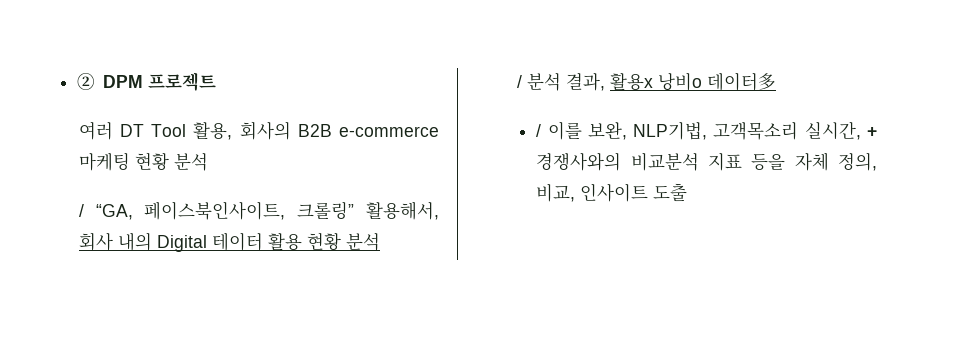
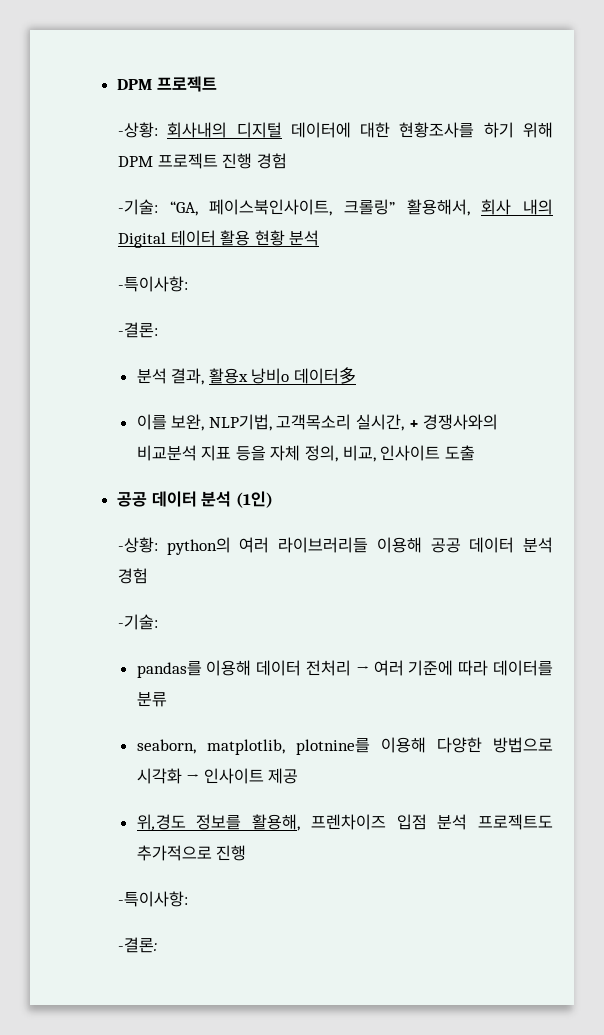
[76,73,95,90] ② -> (117, 84) none
[78,121,439,140] [78,152,208,171] [78,204,84,217] 여러 DT Tool 활용, 회사의 B2B e-commerce 마케팅 현황 분석 // / -> [117,122,554,138] [117,153,287,169] [117,199,158,215] -상황: 회사내의 디지털 데이터에 대한 현황조사를 하기 위해 DPM 프로젝트 진행 경험 // -기술:
[516,75,522,88] / -> [117,276,188,292] [117,322,158,338] -특이사항: // -결론: //
[536,124,542,137] / -> (356, 375) none
(688, 192) none -> [117,491,273,508] [117,537,553,555] [117,568,148,584] [117,614,158,630] [136,660,553,678] [136,692,167,707] [136,737,553,755] [136,768,299,784] [136,814,553,831] [136,845,247,861] [117,891,188,907] [117,937,157,953] // 공공 데이터 분석 (1인) // -상황: python의 여러 라이브러리들 이용해 공공 데이터 분석 경험 // -기술: // pandas를 이용해 데이터 전처리 → 여러 기준에 따라 데이터를 분류 // seaborn, matplotlib, plotnine를 이용해 다양한 방법으로 시각화 → 인사이트 제공 // 위,경도 정보를 활용해, 프렌차이즈 입점 분석 프로젝트도 추가적으로 진행 // -특이사항: // -결론:

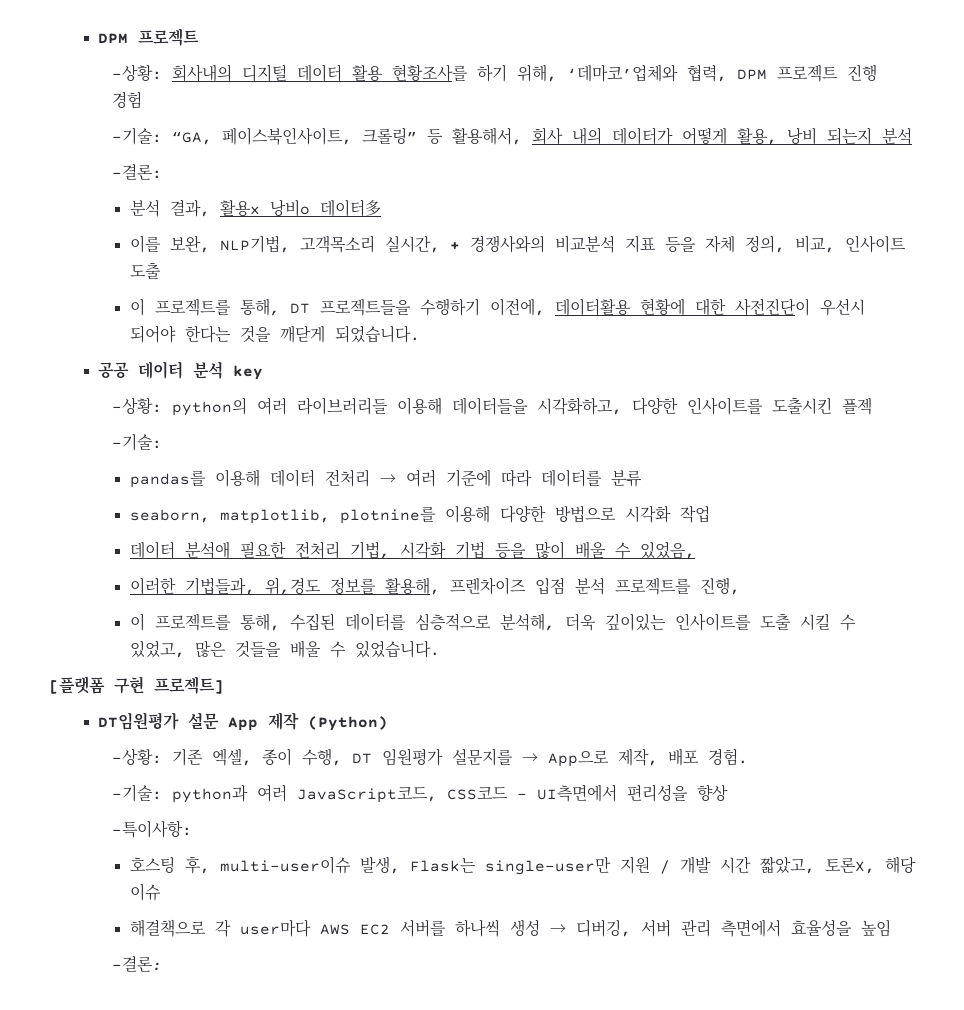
[290,122,554,138] 데이터에 대한 현황조사를 하기 위해 -> [297,64,728,82] 데이터 활용 현황조사를 하기 위해, ‘데마코’업체와 협력,
(395, 207) none -> [427,129,444,144] 등
[117,230,320,248] [117,276,188,292] Digital 테이터 활용 현황 분석 // -특이사항: -> [612,127,913,145] 데이터가 어떻게 활용, 낭비 되는지 분석
[117,491,273,508] // 공공 데이터 분석 (1인) -> [129,298,865,316] [129,325,420,343] [98,361,264,380] // 이 프로젝트를 통해, DT 프로젝트들을 수행하기 이전에, 데이터활용 현황에 대한 사전진단이 우선시 되어야 한다는 것을 깨닫게 되었습니다. // 공공 데이터 분석 key
[430,537,553,553] [117,568,148,584] 공공 데이터 분석 경험 -> [452,397,873,415] 데이터들을 시각화하고, 다양한 인사이트를 도출시킨 플젝
[186,768,299,784] → 인사이트 제공 // -> [679,505,710,523] [129,541,695,559] [129,577,255,595] 작업 // 데이터 분석애 필요한 전처리 기법, 시각화 기법 등을 많이 배울 수 있었음, // 이러한 기법들과,
[478,814,553,830] [136,845,247,861] [117,891,188,907] 프로젝트도 추가적으로 진행 // -특이사항: -> [614,577,740,595] [129,613,856,631] [129,640,440,658] [49,676,224,694] [98,712,389,731] [112,748,749,767] [112,784,729,803] [112,820,193,838] [129,856,916,875] [129,883,161,901] [129,919,891,937] 프로젝트를 진행, // 이 프로젝트를 통해, 수집된 데이터를 심층적으로 분석해, 더욱 깊이있는 인사이트를 도출 시킬 수 있었고, 많은 것들을 배울 수 있었습니다. // [플랫폼 구현 프로젝트] // DT임원평가 설문 App 제작 (Python) // -상황: 기존 엑셀, 종이 수행, DT 임원평가 설문지를 → App으로 제작, 배포 경험. // -기술: python과 여러 JavaScript코드, CSS코드 - UI측면에서 편리성을 향상 // -특이사항: // 호스팅 후, multi-user이슈 발생, Flask는 single-user만 지원 / 개발 시간 짧았고, 토론X, 해당 이슈 // 해결책으로 각 user마다 AWS EC2 서버를 하나씩 생성 → 디버깅, 서버 관리 측면에서 효율성을 높임

